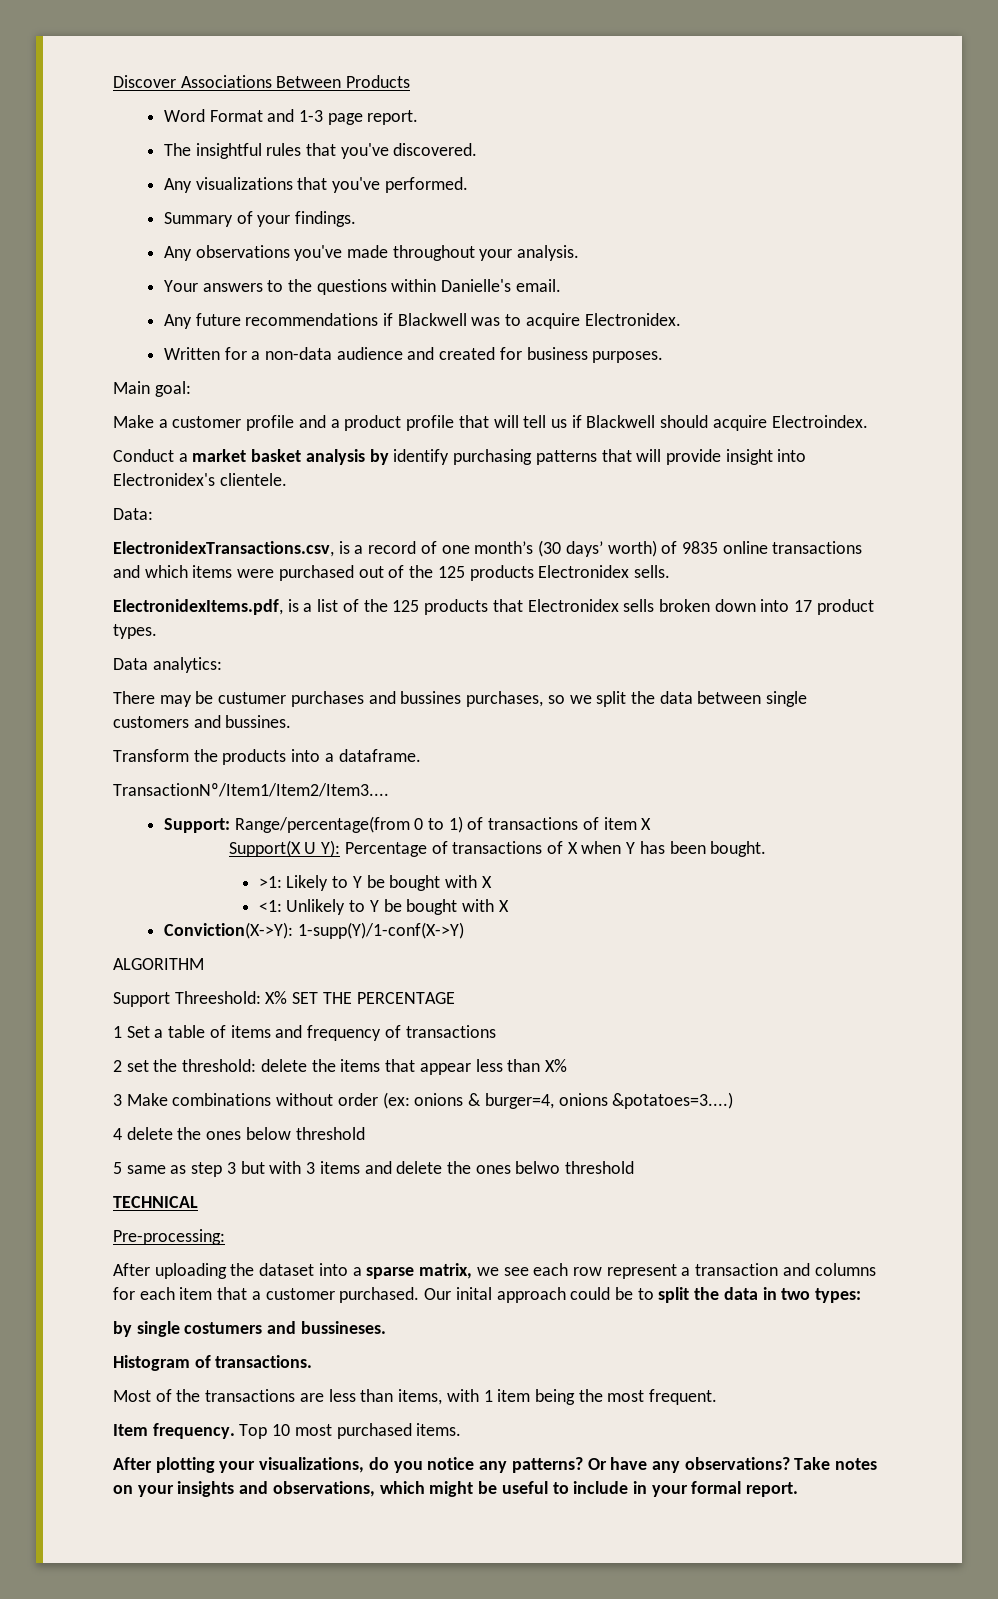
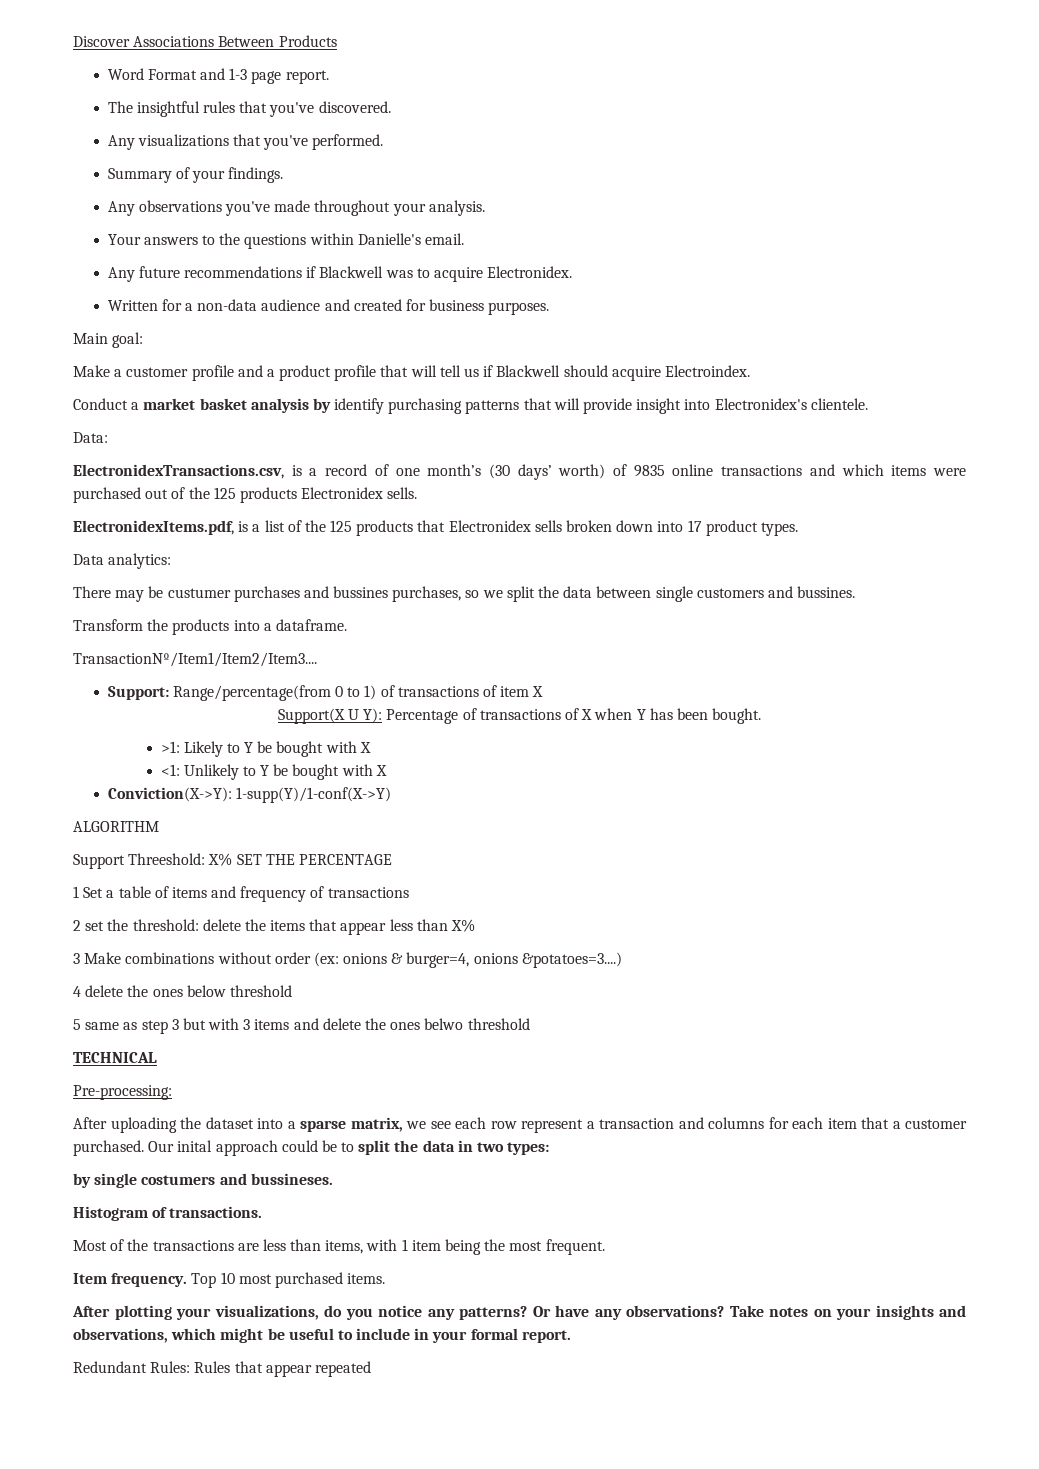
(799, 1489) none -> [73,1361,371,1377] // Redundant Rules: Rules that appear repeated

